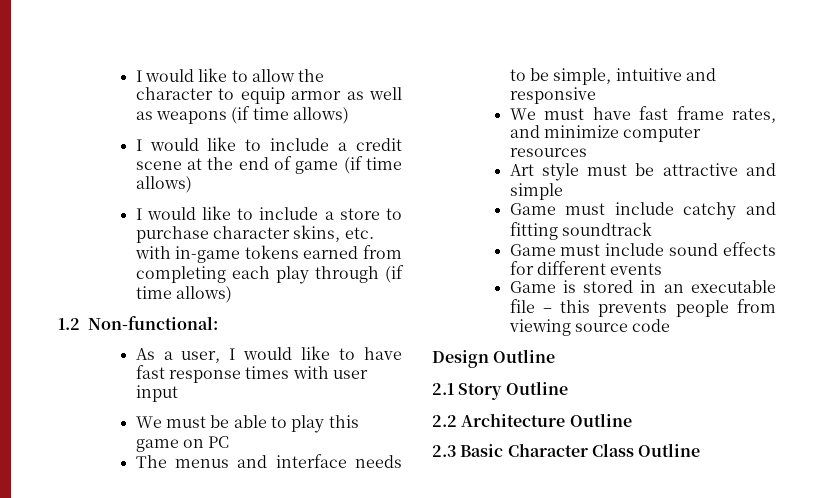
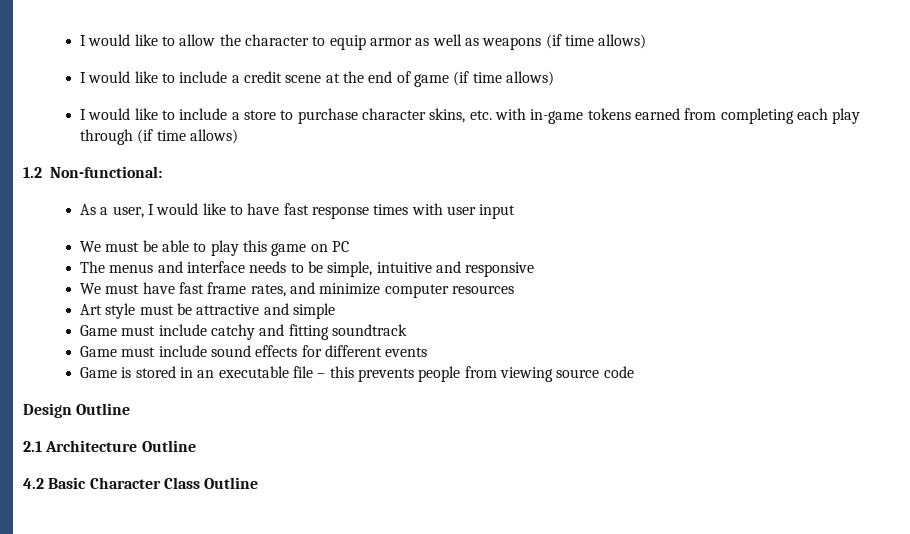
[458,381,568,400] [432,415,457,427] Story Outline // 2.2 -> (42, 446) none
[432,445,456,457] 2.3 -> [23,478,44,489] 4.2

